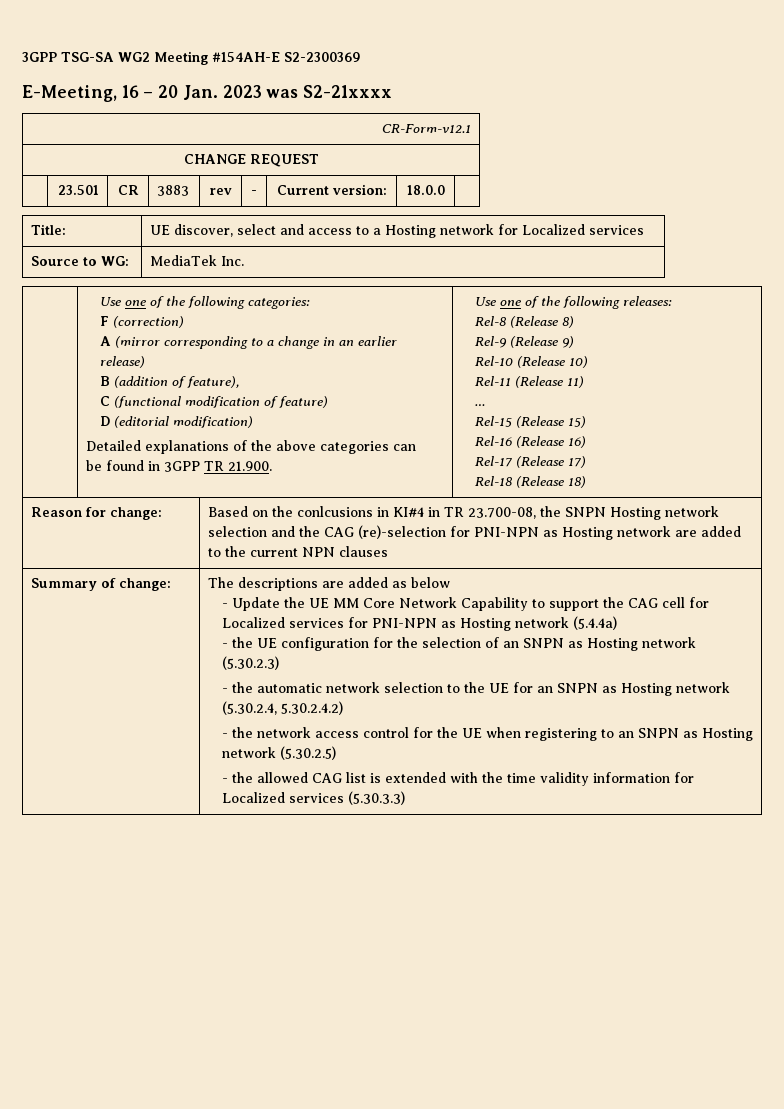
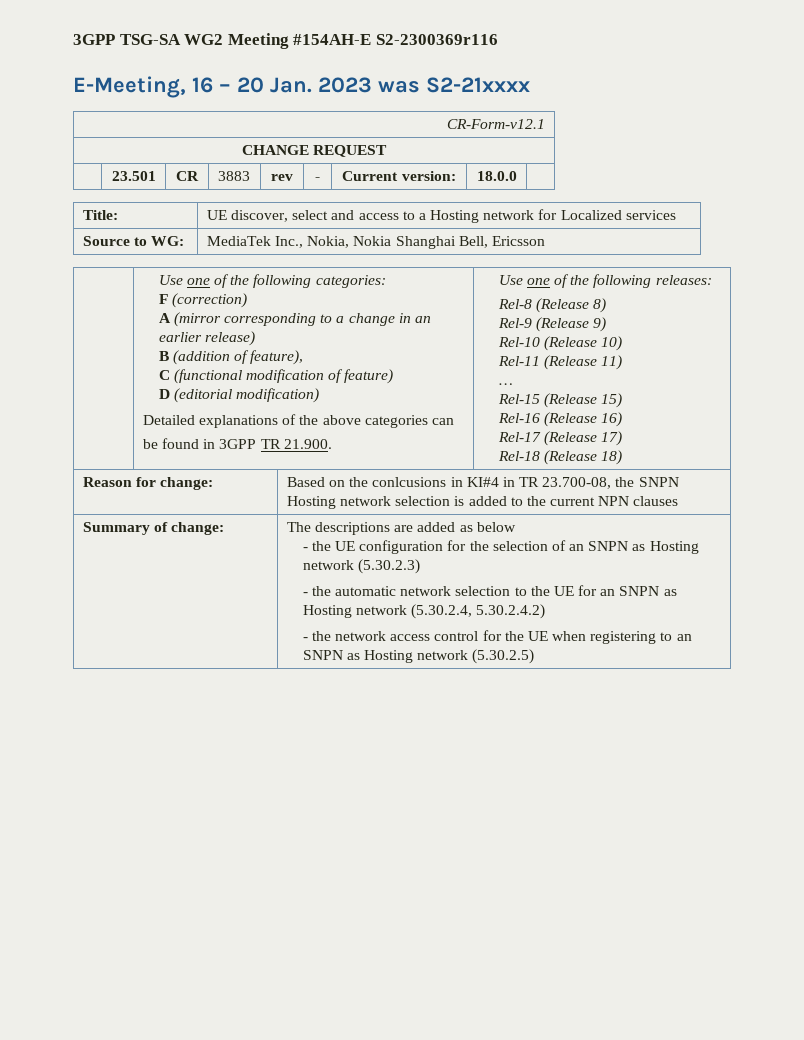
[284,52,360,62] S2-2300369 -> [375,34,498,45] S2-2300369r116
[221,256,245,266] Inc. -> [274,236,545,249] Inc., Nokia, Nokia Shanghai Bell, Ericsson
[271,525,698,540] and the CAG (re)-selection for PNI-NPN as Hosting network are -> [454,496,465,506] is
[221,597,709,611] [221,616,617,631] // - Update the UE MM Core Network Capability to support the CAG cell for Localized services for PNI-NPN as Hosting network (5.4.4a) -> (516, 527) none
[221,772,694,786] [221,791,405,805] // - the allowed CAG list is extended with the time validity information for Localized services (5.30.3.3) -> (535, 656) none

